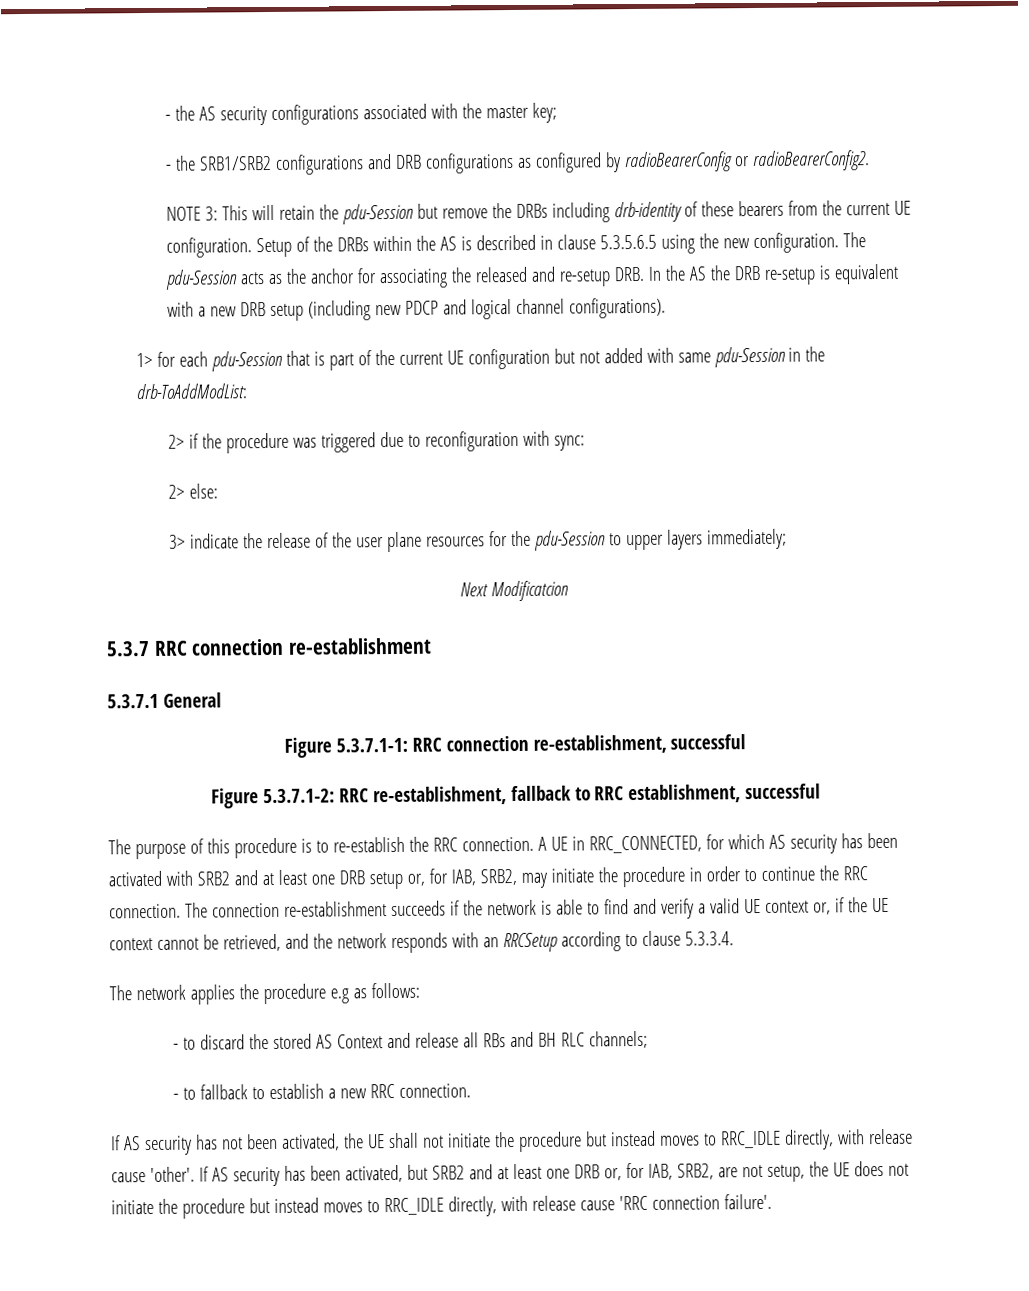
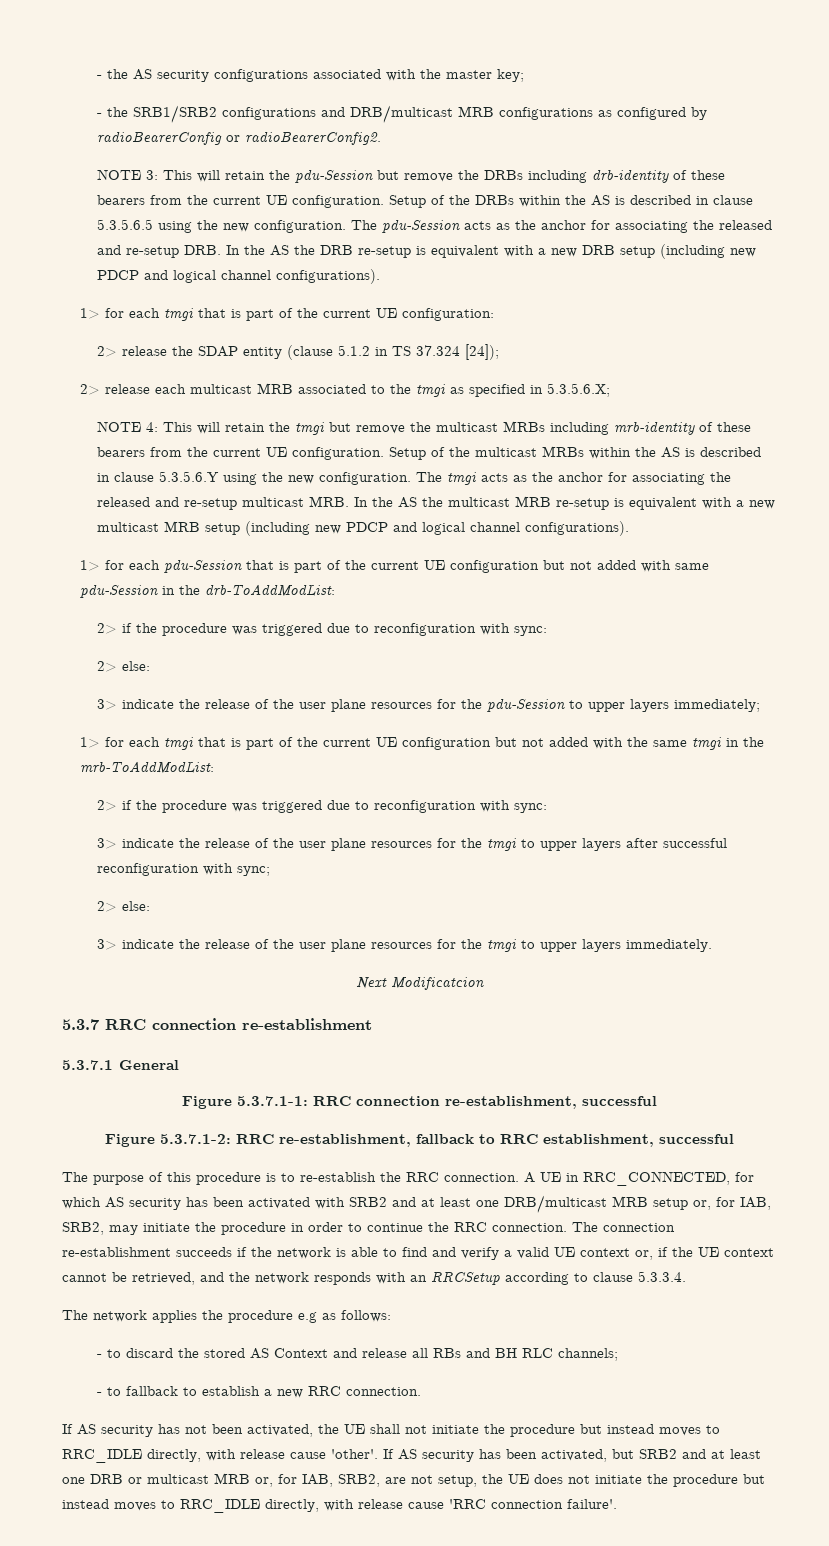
[395,154,423,169] DRB -> [349,105,494,123] DRB/multicast MRB
(667, 308) none -> [79,308,494,321] [96,344,499,360] [79,383,610,397] [96,421,751,435] [96,446,761,460] [96,471,731,485] [96,496,775,510] [96,521,629,536] // 1> for each tmgi that is part of the current UE configuration: // 2> release the SDAP entity (clause 5.1.2 in TS 37.324 [24]); // 2> release each multicast MRB associated to the tmgi as specified in 5.3.5.6.X; // NOTE 4: This will retain the tmgi but remove the multicast MRBs including mrb-identity of these bearers from the current UE configuration. Setup of the multicast MRBs within the AS is described in clause 5.3.5.6.Y using the new configuration. The tmgi acts as the anchor for associating the released and re-setup multicast MRB. In the AS the multicast MRB re-setup is equivalent with a new multicast MRB setup (including new PDCP and logical channel configurations).
(788, 539) none -> [79,737,764,750] [79,761,214,773] [96,800,547,813] [96,838,727,851] [96,863,270,876] [96,901,150,912] [96,939,712,952] // 1> for each tmgi that is part of the current UE configuration but not added with the same tmgi in the mrb-ToAddModList: // 2> if the procedure was triggered due to reconfiguration with sync: // 3> indicate the release of the user plane resources for the tmgi to upper layers after successful reconfiguration with sync; // 2> else: // 3> indicate the release of the user plane resources for the tmgi to upper layers immediately.
[338,870,365,885] DRB -> [504,1195,648,1213] DRB/multicast MRB
(600, 1171) none -> [128,1473,250,1484] or multicast MRB

